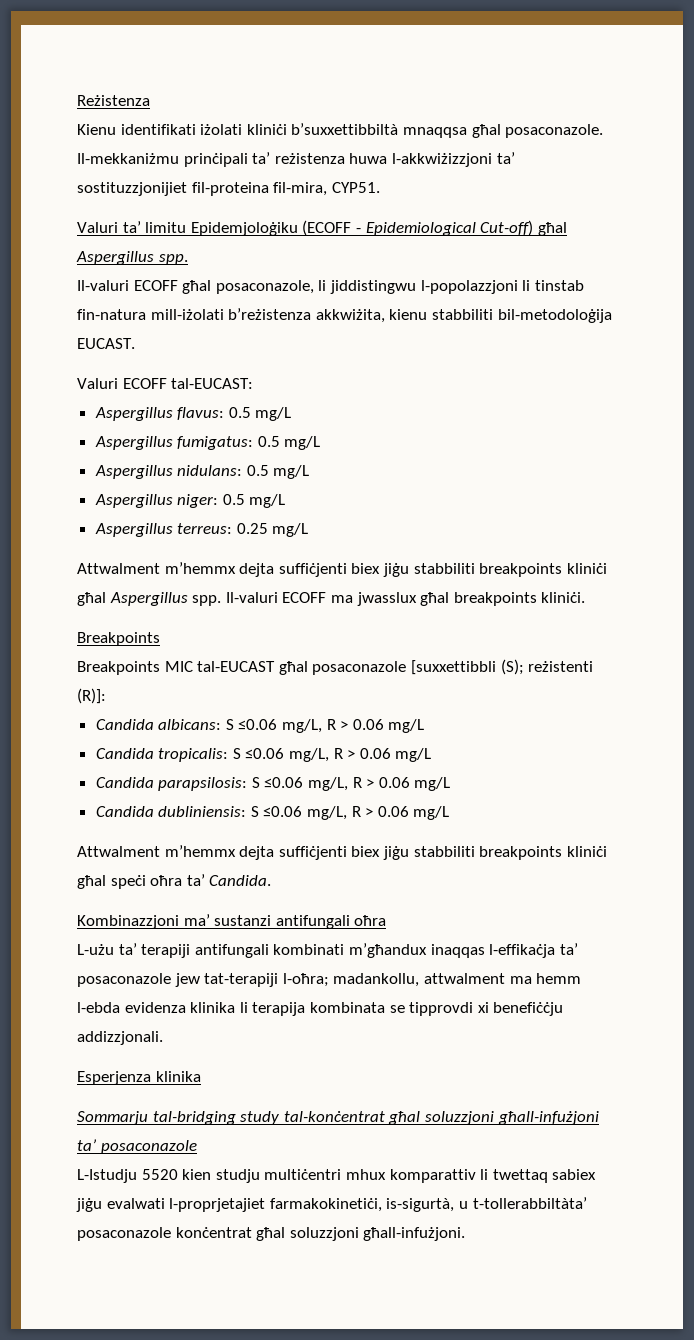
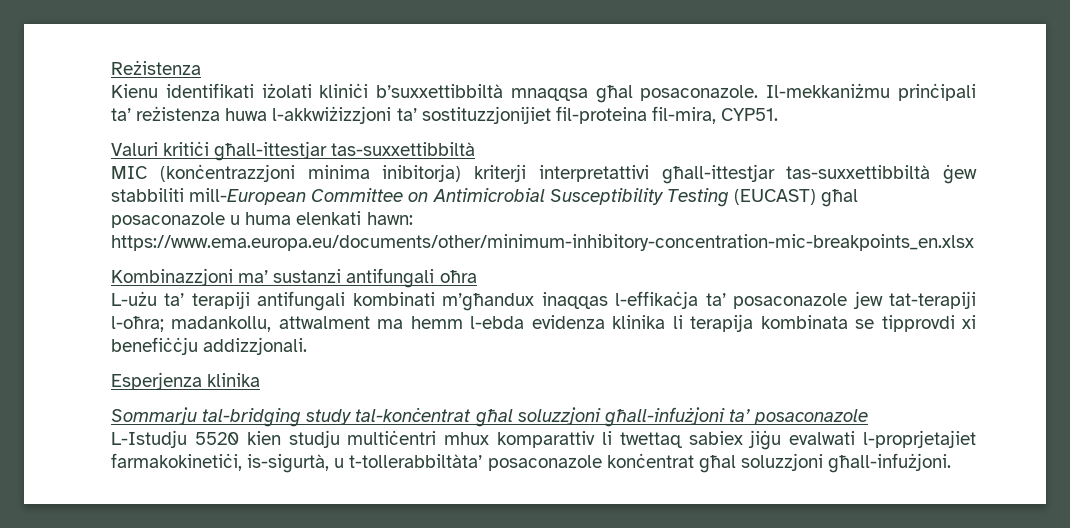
[122,220,567,236] [76,251,188,265] [77,280,584,294] [77,308,612,323] [77,338,135,349] [77,378,254,389] [94,407,292,421] [94,436,321,450] [94,465,310,479] [94,494,286,508] [94,523,309,537] [77,562,607,577] [77,592,586,606] [77,632,160,646] [77,659,594,675] [77,688,106,704] [95,719,425,733] [95,748,432,762] [95,777,451,791] [95,806,450,820] [77,845,607,860] [77,874,272,889] ta’ limitu Epidemjoloġiku (ECOFF - Epidemiological Cut-off) għal Aspergillus spp. // Il-valuri ECOFF għal posaconazole, li jiddistingwu l-popolazzjoni li tinstab fin-natura mill-iżolati b’reżistenza akkwiżita, kienu stabbiliti bil-metodoloġija EUCAST. // Valuri ECOFF tal-EUCAST: // Aspergillus flavus: 0.5 mg/L // Aspergillus fumigatus: 0.5 mg/L // Aspergillus nidulans: 0.5 mg/L // Aspergillus niger: 0.5 mg/L // Aspergillus terreus: 0.25 mg/L // Attwalment m’hemmx dejta suffiċjenti biex jiġu stabbiliti breakpoints kliniċi għal Aspergillus spp. Il-valuri ECOFF ma jwasslux għal breakpoints kliniċi. // Breakpoints // Breakpoints MIC tal-EUCAST għal posaconazole [suxxettibbli (S); reżistenti (R)]: // Candida albicans: S ≤0.06 mg/L, R > 0.06 mg/L // Candida tropicalis: S ≤0.06 mg/L, R > 0.06 mg/L // Candida parapsilosis: S ≤0.06 mg/L, R > 0.06 mg/L // Candida dubliniensis: S ≤0.06 mg/L, R > 0.06 mg/L // Attwalment m’hemmx dejta suffiċjenti biex jiġu stabbiliti breakpoints kliniċi għal speċi oħra ta’ Candida. -> [163,141,476,161] [111,164,977,184] [111,188,859,207] [111,211,413,228] [111,234,974,251] kritiċi għall-ittestjar tas-suxxettibbiltà // MIC (konċentrazzjoni minima inibitorja) kriterji interpretattivi għall-ittestjar tas-suxxettibbiltà ġew stabbiliti mill-European Committee on Antimicrobial Susceptibility Testing (EUCAST) għal posaconazole u huma elenkati hawn: https://www.ema.europa.eu/documents/other/minimum-inhibitory-concentration-mic-breakpoints_en.xlsx

